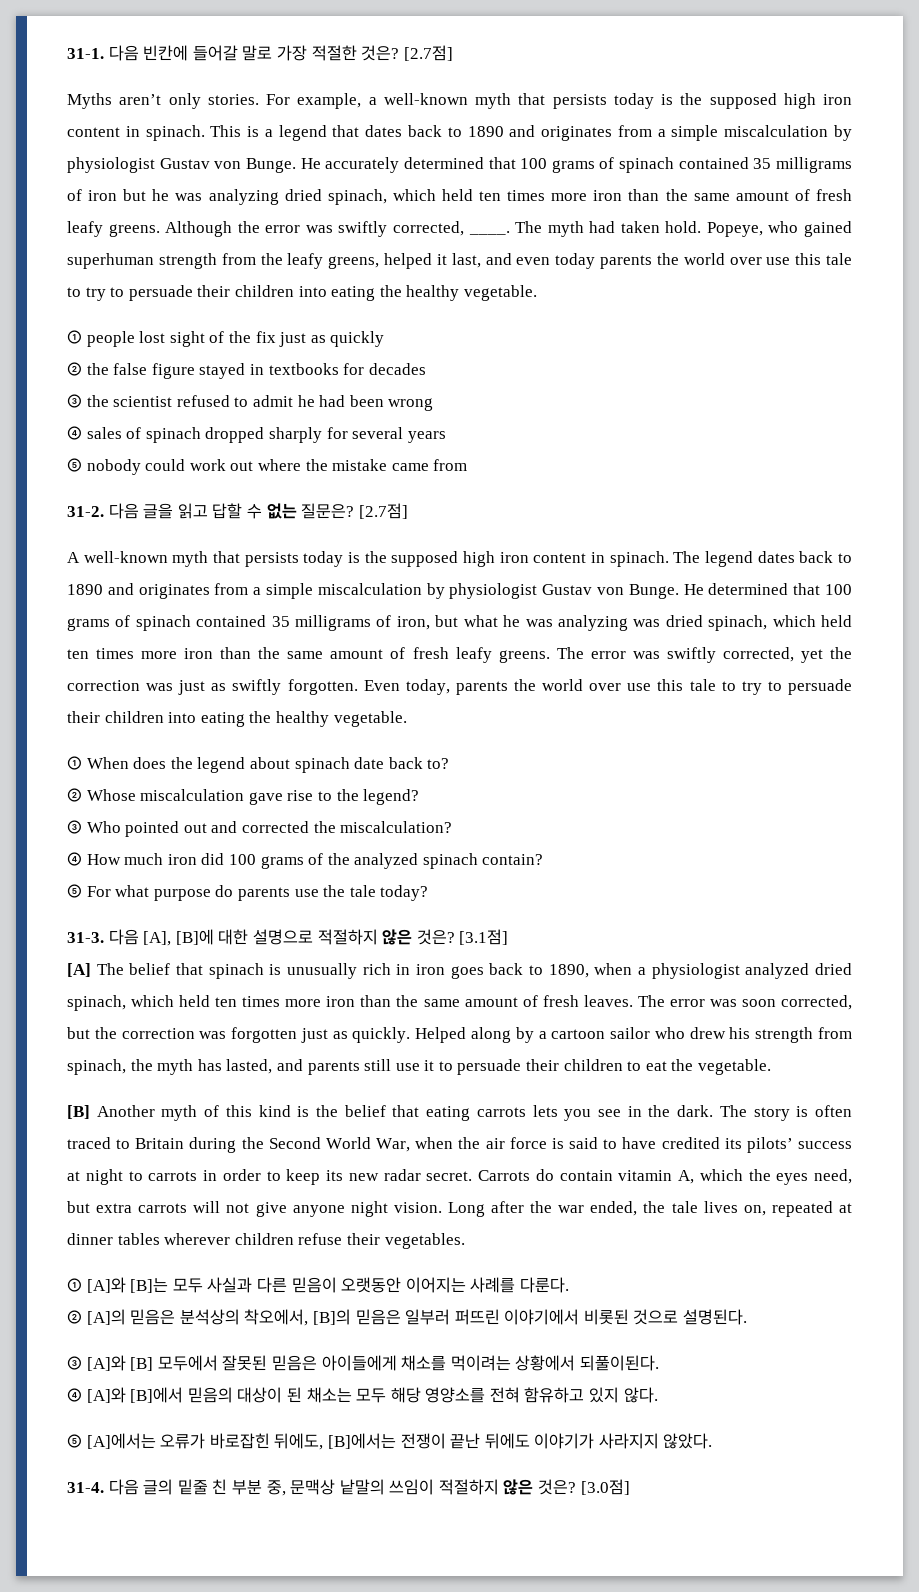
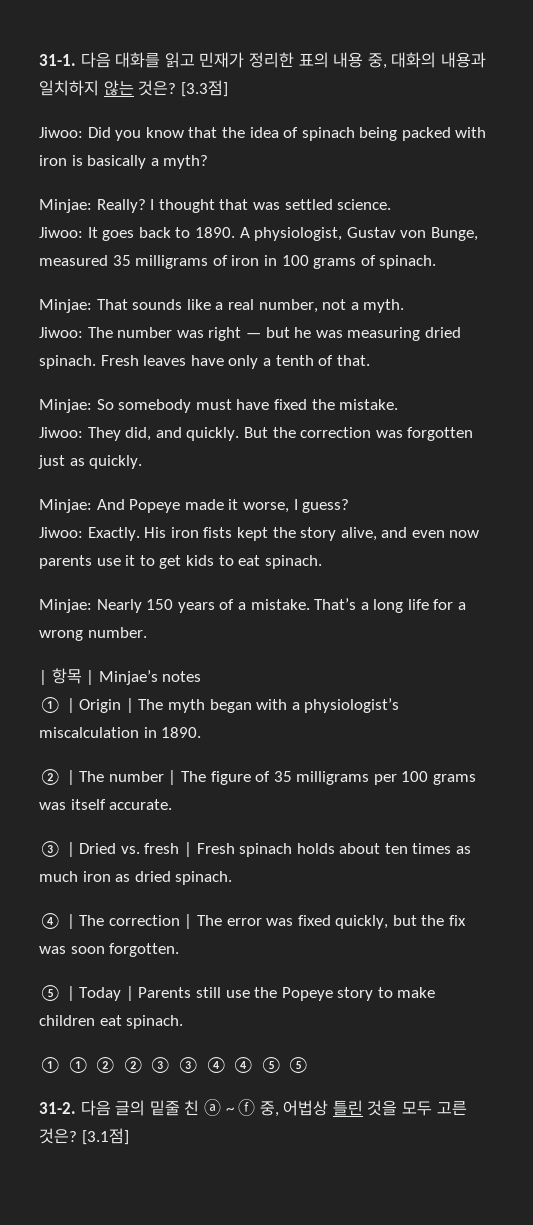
[143,45,453,61] [67,93,852,109] [67,125,853,141] [67,157,852,173] [67,189,852,205] [67,221,852,237] [67,253,853,269] [67,285,537,301] [67,330,385,347] [67,362,426,379] [67,394,434,411] [67,426,446,443] [67,458,468,475] [67,503,408,519] [67,551,852,567] [67,583,852,599] [67,615,852,631] [67,647,852,663] [67,679,852,695] [67,711,407,727] [67,756,450,773] [67,788,420,805] [67,820,453,837] [67,852,544,869] [67,884,429,901] [67,929,509,946] [67,963,852,979] [67,995,852,1011] [67,1027,90,1039] 빈칸에 들어갈 말로 가장 적절한 것은? [2.7점] // Myths aren’t only stories. For example, a well-known myth that persists today is the supposed high iron content in spinach. This is a legend that dates back to 1890 and originates from a simple miscalculation by physiologist Gustav von Bunge. He accurately determined that 100 grams of spinach contained 35 milligrams of iron but he was analyzing dried spinach, which held ten times more iron than the same amount of fresh leafy greens. Although the error was swiftly corrected, ____. The myth had taken hold. Popeye, who gained superhuman strength from the leafy greens, helped it last, and even today parents the world over use this tale to try to persuade their children into eating the healthy vegetable. // ① people lost sight of the fix just as quickly // ② the false figure stayed in textbooks for decades // ③ the scientist refused to admit he had been wrong // ④ sales of spinach dropped sharply for several years // ⑤ nobody could work out where the mistake came from // 31-2. 다음 글을 읽고 답할 수 없는 질문은? [2.7점] // A well-known myth that persists today is the supposed high iron content in spinach. The legend dates back to 1890 and originates from a simple miscalculation by physiologist Gustav von Bunge. He determined that 100 grams of spinach contained 35 milligrams of iron, but what he was analyzing was dried spinach, which held ten times more iron than the same amount of fresh leafy greens. The error was swiftly corrected, yet the correction was just as swiftly forgotten. Even today, parents the world over use this tale to try to persuade their children into eating the healthy vegetable. // ① When does the legend about spinach date back to? // ② Whose miscalculation gave rise to the legend? // ③ Who pointed out and corrected the miscalculation? // ④ How much iron did 100 grams of the analyzed spinach contain? // ⑤ For what purpose do parents use the tale today? // 31-3. 다음 [A], [B]에 대한 설명으로 적절하지 않은 것은? [3.1점] // [A] The belief that spinach is unusually rich in iron goes back to 1890, when a physiologist analyzed dried spinach, which held ten times more iron than the same amount of fresh leaves. The error was soon corrected, but -> [115,52,486,69] [39,80,228,97] [39,127,487,141] [39,155,209,169] [39,199,392,213] [39,227,478,241] [39,255,437,269] [39,299,405,313] [39,327,461,341] [39,355,370,369] [39,399,399,413] [39,427,268,441] 대화를 읽고 민재가 정리한 표의 내용 중, 대화의 내용과 일치하지 않는 것은? [3.3점] // Jiwoo: Did you know that the idea of spinach being packed with iron is basically a myth? // Minjae: Really? I thought that was settled science. // Jiwoo: It goes back to 1890. A physiologist, Gustav von Bunge, measured 35 milligrams of iron in 100 grams of spinach. // Minjae: That sounds like a real number, not a myth. // Jiwoo: The number was right — but he was measuring dried spinach. Fresh leaves have only a tenth of that. // Minjae: So somebody must have fixed the mistake. // Jiwoo: They did, and quickly. But
[415,1027,853,1043] [67,1059,772,1075] [67,1105,852,1121] [67,1137,852,1153] [67,1169,852,1185] [67,1201,852,1217] [67,1233,465,1249] [67,1277,569,1293] [67,1309,748,1326] [67,1355,659,1371] [67,1387,658,1403] [67,1433,713,1450] [67,1479,630,1496] Helped along by a cartoon sailor who drew his strength from spinach, the myth has lasted, and parents still use it to persuade their children to eat the vegetable. // [B] Another myth of this kind is the belief that eating carrots lets you see in the dark. The story is often traced to Britain during the Second World War, when the air force is said to have credited its pilots’ success at night to carrots in order to keep its new radar secret. Carrots do contain vitamin A, which the eyes need, but extra carrots will not give anyone night vision. Long after the war ended, the tale lives on, repeated at dinner tables wherever children refuse their vegetables. // ① [A]와 [B]는 모두 사실과 다른 믿음이 오랫동안 이어지는 사례를 다룬다. // ② [A]의 믿음은 분석상의 착오에서, [B]의 믿음은 일부러 퍼뜨린 이야기에서 비롯된 것으로 설명된다. // ③ [A]와 [B] 모두에서 잘못된 믿음은 아이들에게 채소를 먹이려는 상황에서 되풀이된다. // ④ [A]와 [B]에서 믿음의 대상이 된 채소는 모두 해당 영양소를 전혀 함유하고 있지 않다. // ⑤ [A]에서는 오류가 바로잡힌 뒤에도, [B]에서는 전쟁이 끝난 뒤에도 이야기가 사라지지 않았다. // 31-4. 다음 글의 밑줄 친 부분 중, 문맥상 낱말의 쓰임이 적절하지 않은 것은? [3.0점] -> [39,499,350,513] [39,527,480,541] [39,555,322,569] [39,598,467,613] [39,627,147,641] [39,668,202,685] [39,697,400,713] [39,727,202,738] [39,769,477,785] [39,799,173,810] [39,841,472,857] [39,871,233,885] [39,913,467,929] [39,943,180,957] [39,985,436,1001] [39,1015,184,1029] [39,1057,311,1073] [39,1099,467,1117] [39,1128,129,1145] // Minjae: And Popeye made it worse, I guess? // Jiwoo: Exactly. His iron fists kept the story alive, and even now parents use it to get kids to eat spinach. // Minjae: Nearly 150 years of a mistake. That’s a long life for a wrong number. // | 항목 | Minjae’s notes // ① | Origin | The myth began with a physiologist’s miscalculation in 1890. // ② | The number | The figure of 35 milligrams per 100 grams was itself accurate. // ③ | Dried vs. fresh | Fresh spinach holds about ten times as much iron as dried spinach. // ④ | The correction | The error was fixed quickly, but the fix was soon forgotten. // ⑤ | Today | Parents still use the Popeye story to make children eat spinach. // ① ① ② ② ③ ③ ④ ④ ⑤ ⑤ // 31-2. 다음 글의 밑줄 친 ⓐ ~ ⓕ 중, 어법상 틀린 것을 모두 고른 것은? [3.1점]

